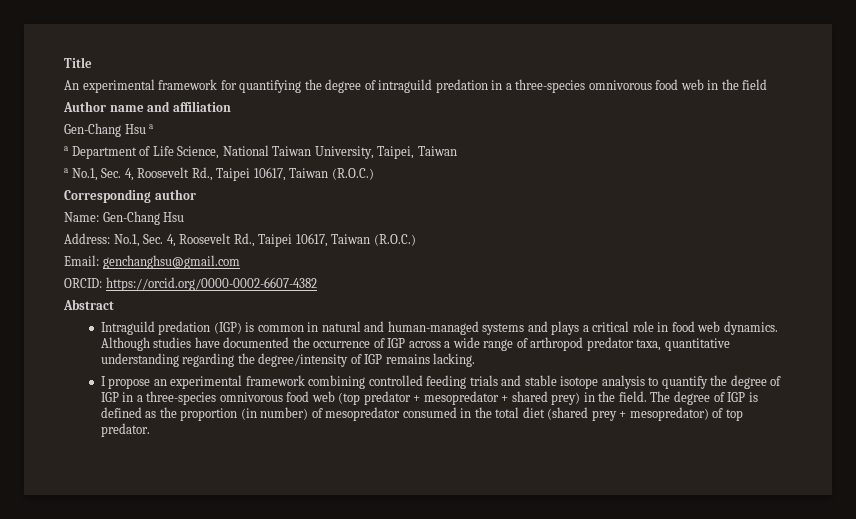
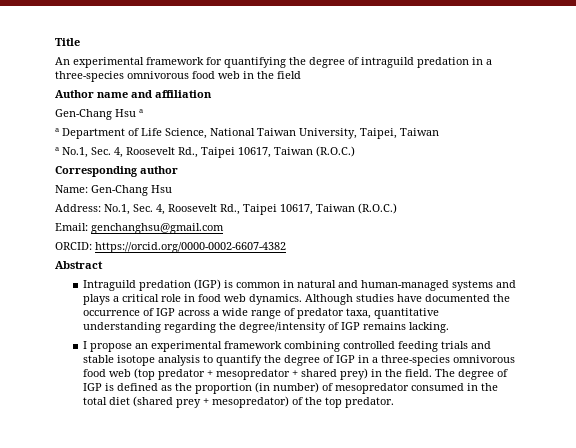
[530,337,584,351] arthropod -> (295, 312) none
(724, 413) none -> [304,397,322,405] the

